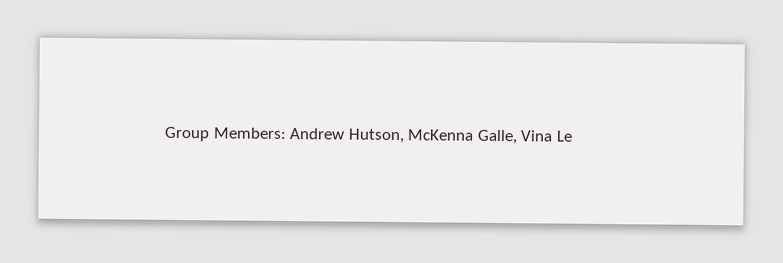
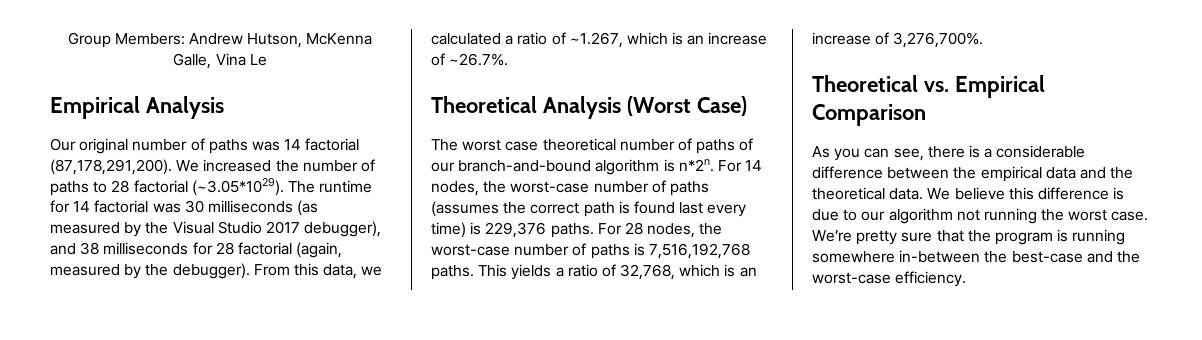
(574, 136) none -> [50,96,224,119] [50,138,360,154] [50,159,375,175] [50,178,373,196] [50,200,319,216] [50,221,382,237] [50,242,343,258] [50,263,383,279] [431,32,768,48] [431,53,509,66] [431,96,747,119] [431,138,754,154] [431,159,763,175] [431,180,709,196] [431,201,747,217] [431,222,723,238] [431,243,750,259] [431,264,757,280] [812,32,984,48] [812,75,1045,98] [812,104,926,126] [812,145,1086,161] [812,166,1134,182] [812,187,1125,200] [812,208,1149,224] [812,229,1126,245] [812,250,1140,263] [812,271,967,287] // Empirical Analysis // Our original number of paths was 14 factorial (87,178,291,200). We increased the number of paths to 28 factorial (~3.05*1029). The runtime for 14 factorial was 30 milliseconds (as measured by the Visual Studio 2017 debugger), and 38 milliseconds for 28 factorial (again, measured by the debugger). From this data, we calculated a ratio of ~1.267, which is an increase of ~26.7%. // Theoretical Analysis (Worst Case) // The worst case theoretical number of paths of our branch-and-bound algorithm is n*2n. For 14 nodes, the worst-case number of paths (assumes the correct path is found last every time) is 229,376 paths. For 28 nodes, the worst-case number of paths is 7,516,192,768 paths. This yields a ratio of 32,768, which is an increase of 3,276,700%. // Theoretical vs. Empirical Comparison // As you can see, there is a considerable difference between the empirical data and the theoretical data. We believe this difference is due to our algorithm not running the worst case. We’re pretty sure that the program is running somewhere in-between the best-case and the worst-case efficiency.

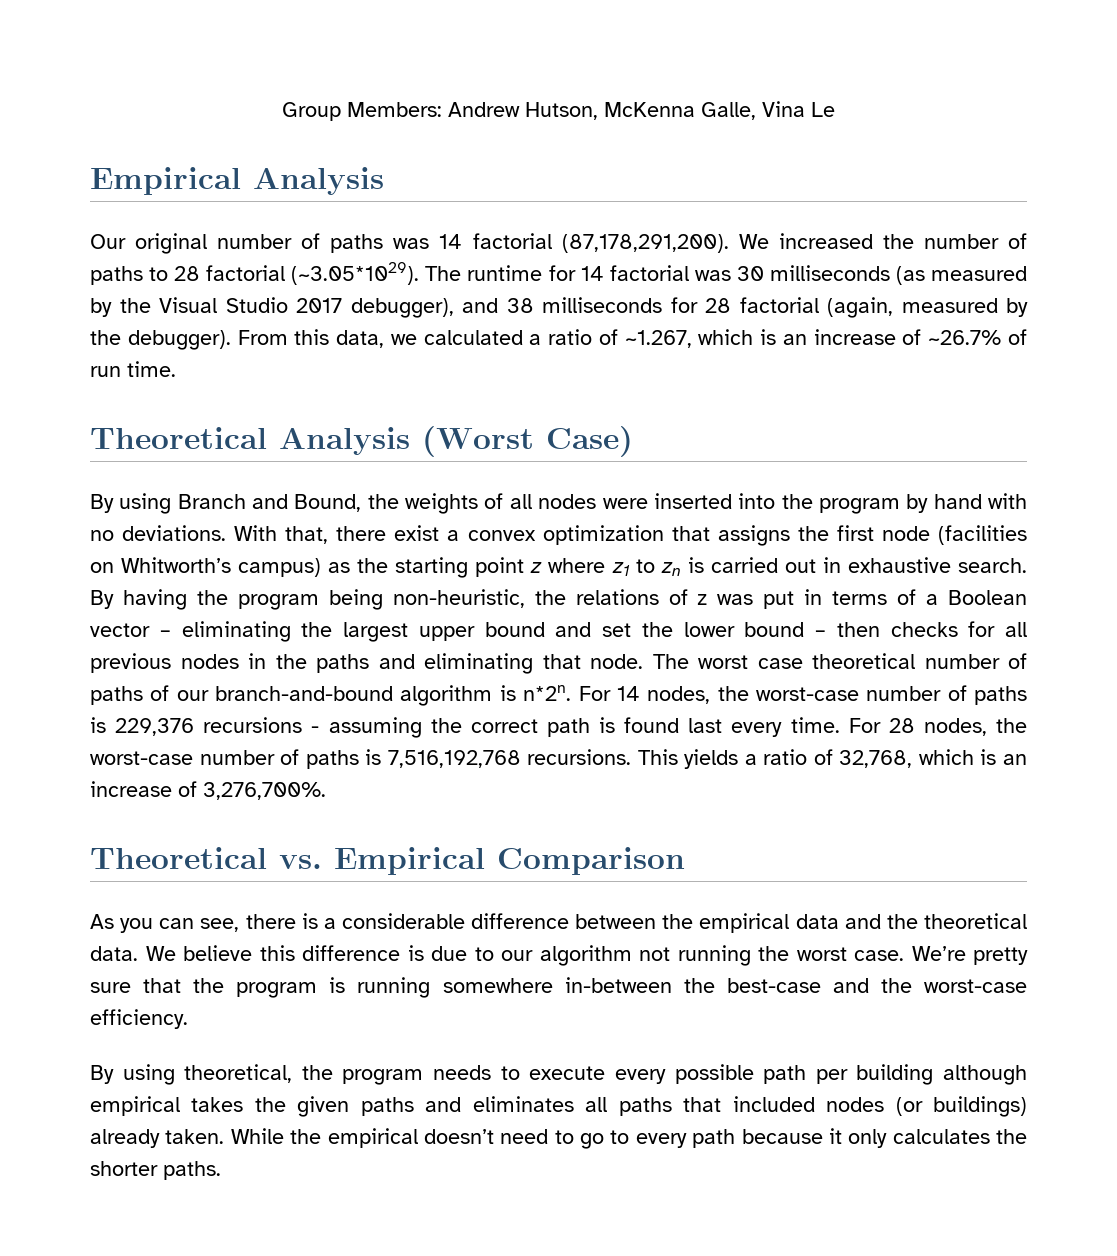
[449,53,509,66] ~26.7%. -> [928,329,1027,345] [90,361,176,377] ~26.7% of run time.
(747, 106) none -> [90,493,1028,514] [90,525,1027,546] [90,557,1027,578] [90,589,1027,610] [90,621,1027,642] [90,653,643,674] By using Branch and Bound, the weights of all nodes were inserted into the program by hand with no deviations. With that, there exist a convex optimization that assigns the first node (facilities on Whitworth’s campus) as the starting point z where z1 to zn is carried out in exhaustive search. By having the program being non-heuristic, the relations of z was put in terms of a Boolean vector – eliminating the largest upper bound and set the lower bound – then checks for all previous nodes in the paths and eliminating that node.
[431,201,499,217] (assumes -> [90,717,422,738] is 229,376 recursions - assuming
[431,222,594,238] time) is 229,376 paths. -> [790,717,840,733] time.
[431,265,474,280] paths. -> [527,749,632,765] recursions.
(967, 279) none -> [90,1064,1028,1085] [90,1096,1027,1117] [90,1128,1027,1149] [90,1161,221,1180] // By using theoretical, the program needs to execute every possible path per building although empirical takes the given paths and eliminates all paths that included nodes (or buildings) already taken. While the empirical doesn’t need to go to every path because it only calculates the shorter paths.

